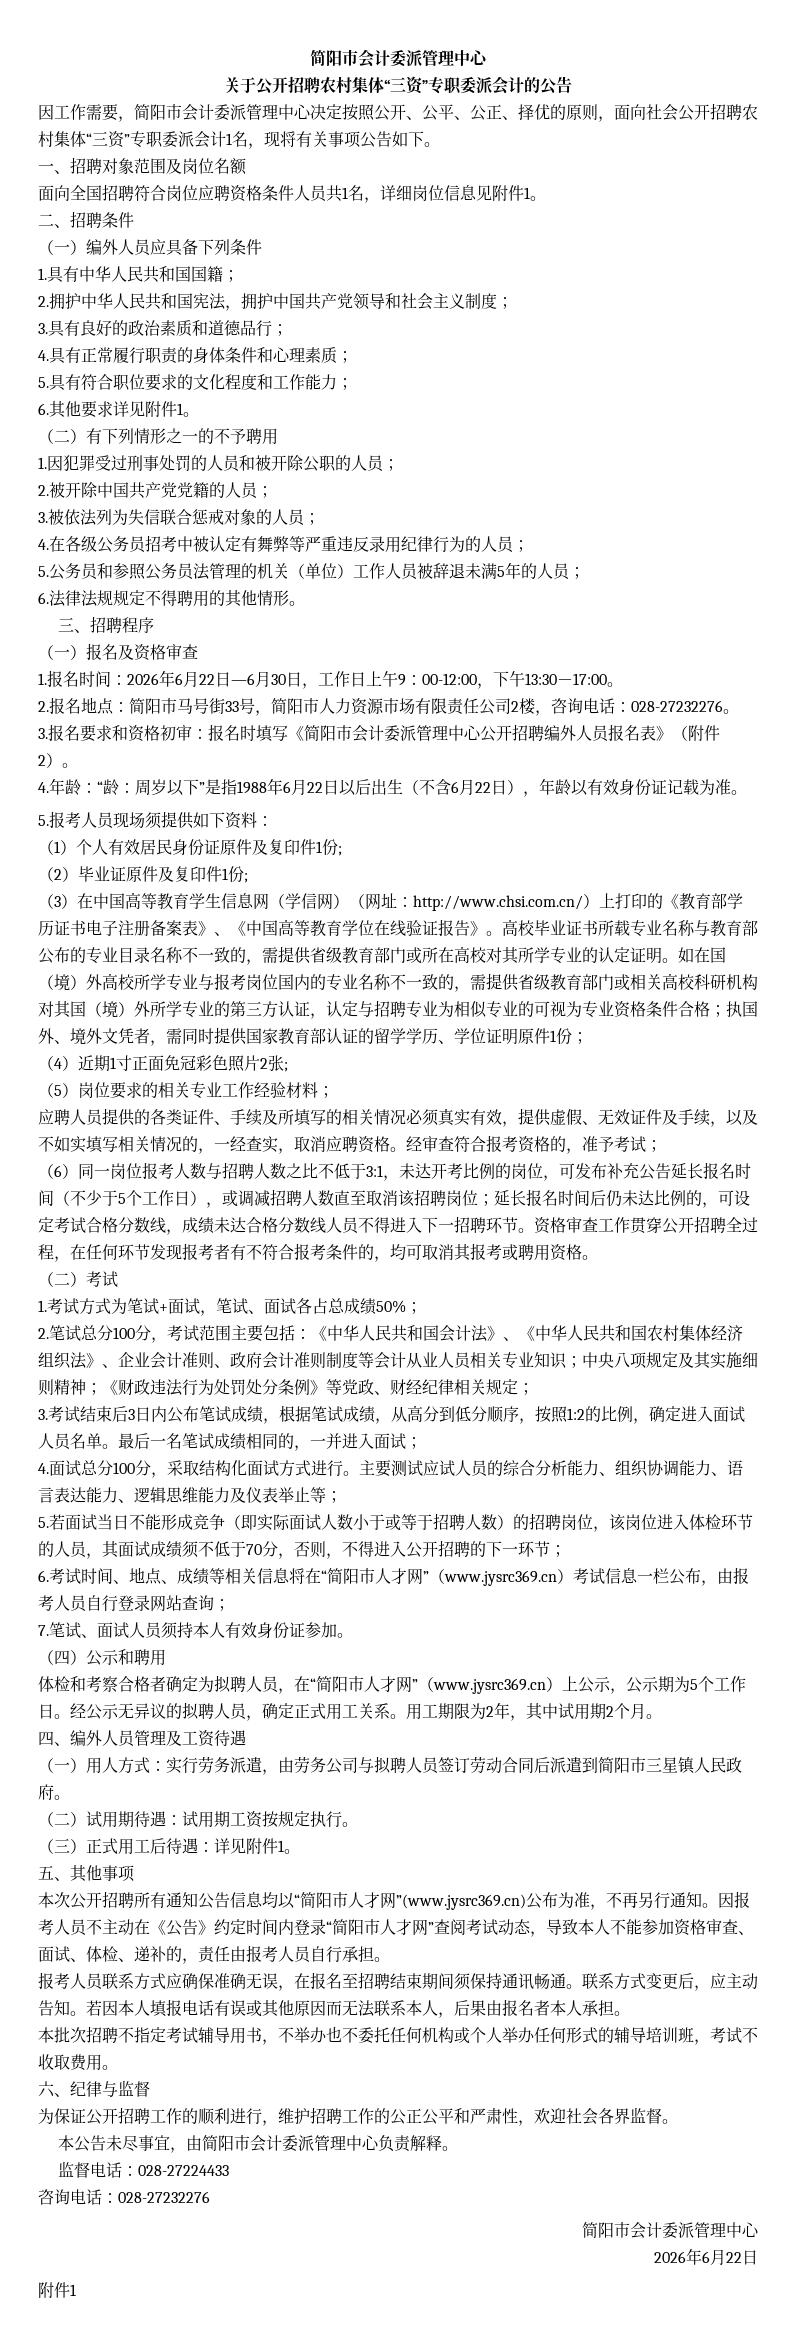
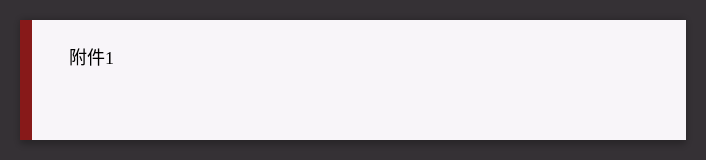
[310,49,488,68] [224,76,572,95] [38,103,758,122] [38,131,440,149] [38,157,247,175] [38,184,546,203] [38,211,134,229] [38,239,262,256] [38,266,239,283] [38,293,513,311] [38,320,288,337] [38,347,353,364] [38,374,353,391] [38,401,199,418] [38,428,278,445] [38,455,399,472] [38,482,273,499] [38,509,320,526] [38,535,529,553] [38,562,585,580] [38,590,305,607] [58,616,155,634] [38,643,198,661] [38,670,623,689] [38,697,739,716] [38,724,720,742] [38,753,78,768] [38,778,747,797] [38,811,273,829] [38,839,342,856] [38,866,248,883] [38,892,743,911] [38,919,758,937] [38,946,726,965] [38,973,758,992] [38,1000,758,1019] [38,1027,588,1046] [38,1055,288,1072] [38,1082,334,1099] [38,1108,758,1127] [38,1135,662,1154] [38,1162,751,1181] [38,1189,750,1208] [38,1216,758,1235] [38,1243,598,1262] [38,1271,118,1287] [38,1298,422,1316] [38,1325,743,1343] [38,1352,758,1369] [38,1379,534,1396] [38,1405,745,1424] [38,1433,422,1451] [38,1460,743,1478] [38,1487,342,1503] [38,1513,753,1532] [38,1540,566,1559] [38,1567,749,1586] [38,1595,230,1612] [38,1622,353,1639] [38,1649,166,1666] [38,1675,746,1694] [38,1702,662,1721] [38,1730,246,1747] [38,1756,742,1775] [38,1784,70,1800] [38,1811,358,1828] [38,1838,300,1855] [38,1865,135,1882] [38,1891,750,1910] [38,1918,754,1937] [38,1945,390,1964] [38,1972,758,1991] [38,1999,630,2018] [38,2026,758,2045] [38,2054,118,2071] [38,2080,150,2097] [38,2107,678,2126] [58,2135,459,2153] [58,2161,230,2178] [38,2189,210,2205] [582,2222,759,2239] [654,2248,758,2265] 简阳市会计委派管理中心 // 关于公开招聘农村集体“三资”专职委派会计的公告 // 因工作需要，简阳市会计委派管理中心决定按照公开、公平、公正、择优的原则，面向社会公开招聘农村集体“三资”专职委派会计1名，现将有关事项公告如下。 // 一、招聘对象范围及岗位名额 // 面向全国招聘符合岗位应聘资格条件人员共1名，详细岗位信息见附件1。 // 二、招聘条件 // （一）编外人员应具备下列条件 // 1.具有中华人民共和国国籍； // 2.拥护中华人民共和国宪法，拥护中国共产党领导和社会主义制度； // 3.具有良好的政治素质和道德品行； // 4.具有正常履行职责的身体条件和心理素质； // 5.具有符合职位要求的文化程度和工作能力； // 6.其他要求详见附件1。 // （二）有下列情形之一的不予聘用 // 1.因犯罪受过刑事处罚的人员和被开除公职的人员； // 2.被开除中国共产党党籍的人员； // 3.被依法列为失信联合惩戒对象的人员； // 4.在各级公务员招考中被认定有舞弊等严重违反录用纪律行为的人员； // 5.公务员和参照公务员法管理的机关（单位）工作人员被辞退未满5年的人员； // 6.法律法规规定不得聘用的其他情形。 // 三、招聘程序 // （一）报名及资格审查 // 1.报名时间：2026年6月22日—6月30日，工作日上午9：00-12:00，下午13:30－17:00。 // 2.报名地点：简阳市马号街33号，简阳市人力资源市场有限责任公司2楼，咨询电话：028-27232276。 // 3.报名要求和资格初审：报名时填写《简阳市会计委派管理中心公开招聘编外人员报名表》（附件2）。 // 4.年龄：“龄：周岁以下”是指1988年6月22日以后出生（不含6月22日），年龄以有效身份证记载为准。 // 5.报考人员现场须提供如下资料： // （1）个人有效居民身份证原件及复印件1份; // （2）毕业证原件及复印件1份; // （3）在中国高等教育学生信息网（学信网）（网址：http://www.chsi.com.cn/）上打印的《教育部学历证书电子注册备案表》、《中国高等教育学位在线验证报告》。高校毕业证书所载专业名称与教育部公布的专业目录名称不一致的，需提供省级教育部门或所在高校对其所学专业的认定证明。如在国（境）外高校所学专业与报考岗位国内的专业名称不一致的，需提供省级教育部门或相关高校科研机构对其国（境）外所学专业的第三方认证，认定与招聘专业为相似专业的可视为专业资格条件合格；执国外、境外文凭者，需同时提供国家教育部认证的留学学历、学位证明原件1份； // （4）近期1寸正面免冠彩色照片2张; // （5）岗位要求的相关专业工作经验材料； // 应聘人员提供的各类证件、手续及所填写的相关情况必须真实有效，提供虚假、无效证件及手续，以及不如实填写相关情况的，一经查实，取消应聘资格。经审查符合报考资格的，准予考试； // （6）同一岗位报考人数与招聘人数之比不低于3:1，未达开考比例的岗位，可发布补充公告延长报名时间（不少于5个工作日），或调减招聘人数直至取消该招聘岗位；延长报名时间后仍未达比例的，可设定考试合格分数线，成绩未达合格分数线人员不得进入下一招聘环节。资格审查工作贯穿公开招聘全过程，在任何环节发现报考者有不符合报考条件的，均可取消其报考或聘用资格。 // （二）考试 // 1.考试方式为笔试+面试，笔试、面试各占总成绩50%； // 2.笔试总分100分，考试范围主要包括：《中华人民共和国会计法》、《中华人民共和国农村集体经济组织法》、企业会计准则、政府会计准则制度等会计从业人员相关专业知识；中央八项规定及其实施细则精神；《财政违法行为处罚处分条例》等党政、财经纪律相关规定； // 3.考试结束后3日内公布笔试成绩，根据笔试成绩，从高分到低分顺序，按照1:2的比例，确定进入面试人员名单。最后一名笔试成绩相同的，一并进入面试； // 4.面试总分100分，采取结构化面试方式进行。主要测试应试人员的综合分析能力、组织协调能力、语言表达能力、逻辑思维能力及仪表举止等； // 5.若面试当日不能形成竞争（即实际面试人数小于或等于招聘人数）的招聘岗位，该岗位进入体检环节的人员，其面试成绩须不低于70分，否则，不得进入公开招聘的下一环节； // 6.考试时间、地点、成绩等相关信息将在“简阳市人才网”（www.jysrc369.cn）考试信息一栏公布，由报考人员自行登录网站查询； // 7.笔试、面试人员须持本人有效身份证参加。 // （四）公示和聘用 // 体检和考察合格者确定为拟聘人员，在“简阳市人才网”（www.jysrc369.cn）上公示，公示期为5个工作日。经公示无异议的拟聘人员，确定正式用工关系。用工期限为2年，其中试用期2个月。 // 四、编外人员管理及工资待遇 // （一）用人方式：实行劳务派遣，由劳务公司与拟聘人员签订劳动合同后派遣到简阳市三星镇人民政府。 // （二）试用期待遇：试用期工资按规定执行。 // （三）正式用工后待遇：详见附件1。 // 五、其他事项 // 本次公开招聘所有通知公告信息均以“简阳市人才网”(www.jysrc369.cn)公布为准，不再另行通知。因报考人员不主动在《公告》约定时间内登录“简阳市人才网”查阅考试动态，导致本人不能参加资格审查、面试、体检、递补的，责任由报考人员自行承担。 // 报考人员联系方式应确保准确无误，在报名至招聘结束期间须保持通讯畅通。联系方式变更后，应主动告知。若因本人填报电话有误或其他原因而无法联系本人，后果由报名者本人承担。 // 本批次招聘不指定考试辅导用书，不举办也不委托任何机构或个人举办任何形式的辅导培训班，考试不收取费用。 // 六、纪律与监督 // 为保证公开招聘工作的顺利进行，维护招聘工作的公正公平和严肃性，欢迎社会各界监督。 // 本公告未尽事宜，由简阳市会计委派管理中心负责解释。 // 监督电话：028-27224433 // 咨询电话：028-27232276 // 简阳市会计委派管理中心 // 2026年6月22日 // -> (69, 57) none

